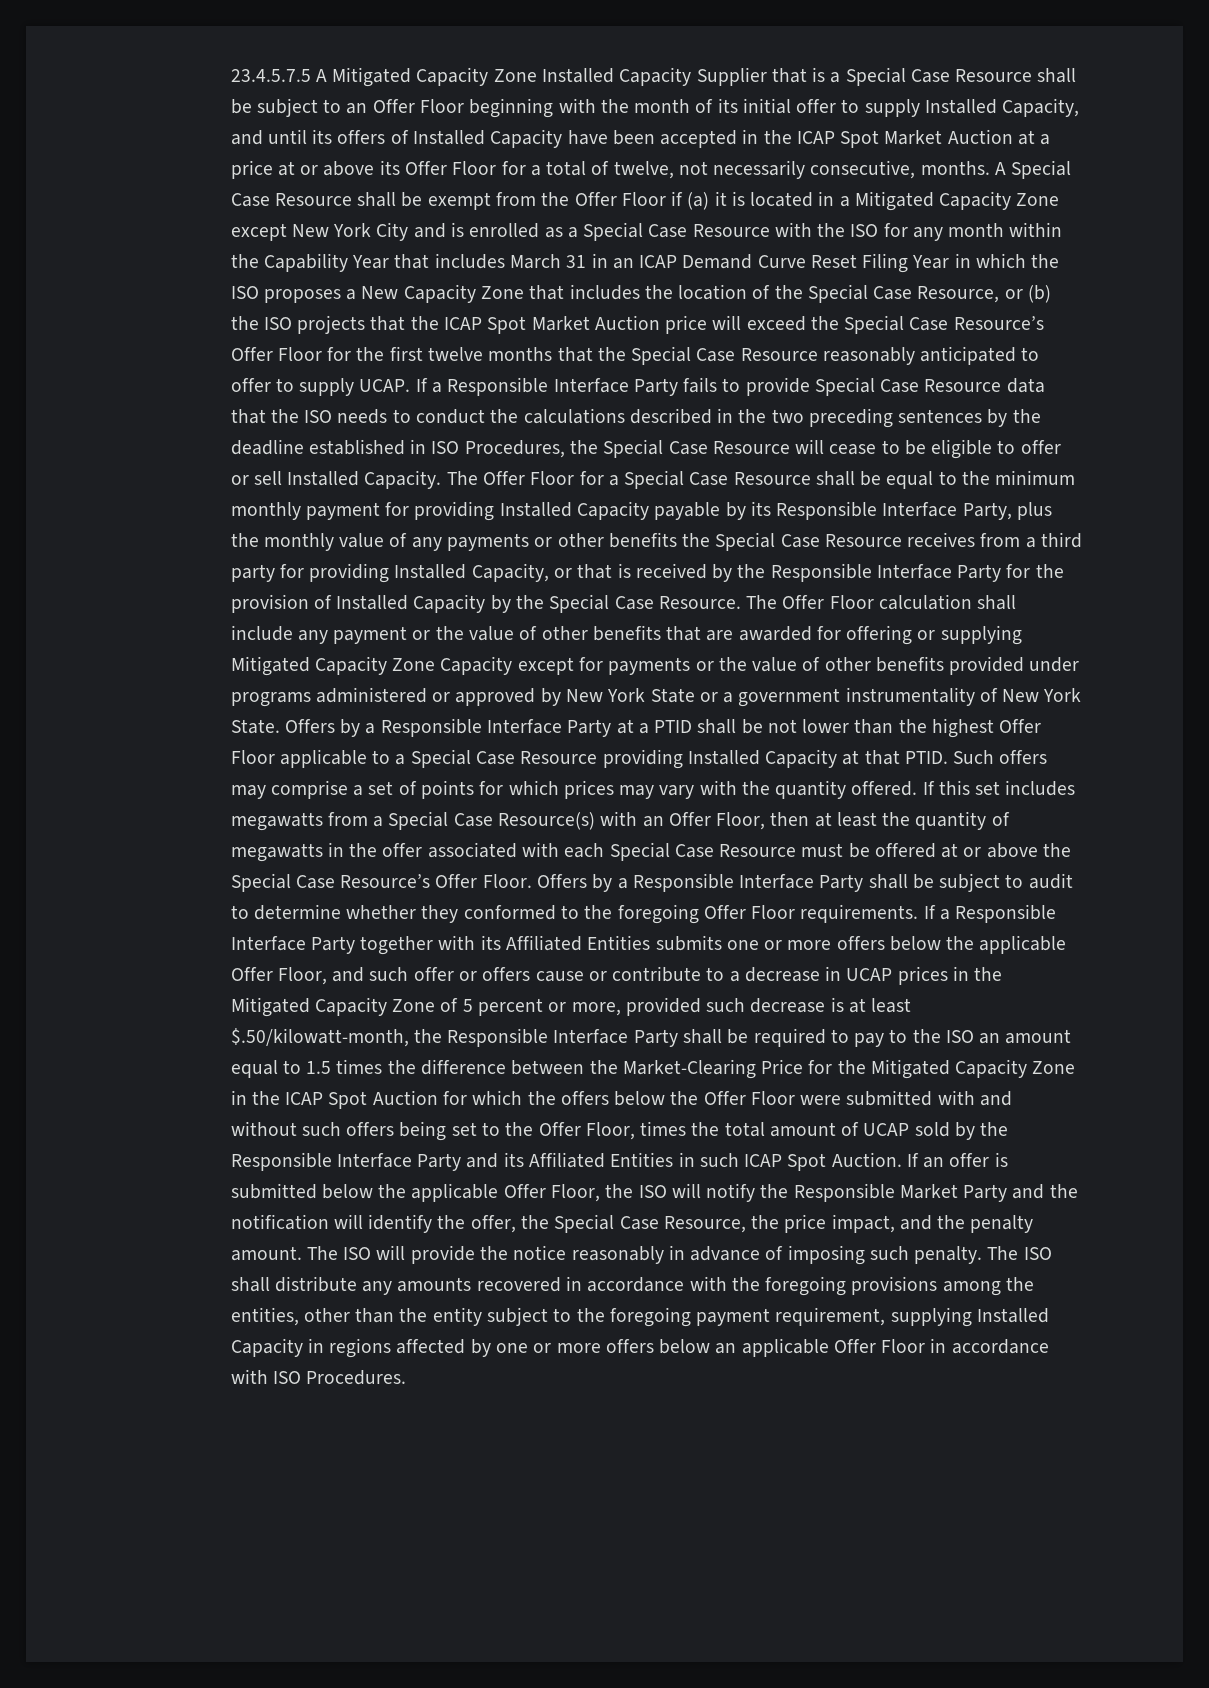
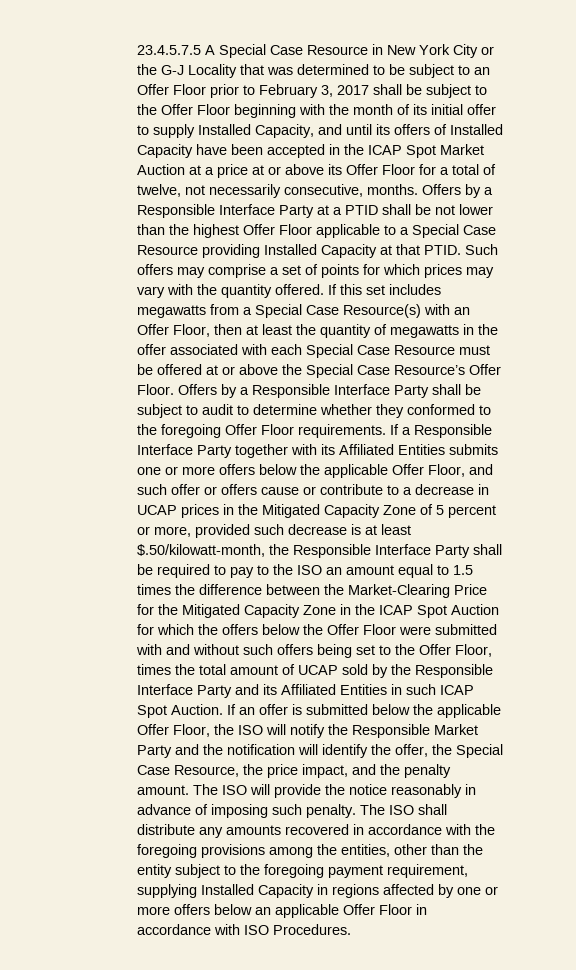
[332,67,1077,87] [230,98,368,117] Mitigated Capacity Zone Installed Capacity Supplier that is a Special Case Resource shall be subject to an -> [218,44,494,58] [136,64,490,78] [136,84,487,98] [136,104,157,115] Special Case Resource in New York City or the G-J Locality that was determined to be subject to an Offer Floor prior to February 3, 2017 shall be subject to the
[994,160,1072,179] [230,191,1060,211] [230,222,1063,241] [230,253,1060,273] [230,284,1051,303] [230,315,1044,334] [230,346,1040,365] [230,377,1045,396] [230,408,1041,428] [230,439,1061,459] [230,470,1076,489] [230,501,1052,521] [230,532,1082,551] [230,563,1064,583] [230,594,1017,613] [230,625,1022,645] [230,656,1080,676] [230,687,1082,707] [230,719,280,734] A Special Case Resource shall be exempt from the Offer Floor if (a) it is located in a Mitigated Capacity Zone except New York City and is enrolled as a Special Case Resource with the ISO for any month within the Capability Year that includes March 31 in an ICAP Demand Curve Reset Filing Year in which the ISO proposes a New Capacity Zone that includes the location of the Special Case Resource, or (b) the ISO projects that the ICAP Spot Market Auction price will exceed the Special Case Resource’s Offer Floor for the first twelve months that the Special Case Resource reasonably anticipated to offer to supply UCAP. If a Responsible Interface Party fails to provide Special Case Resource data that the ISO needs to conduct the calculations described in the two preceding sentences by the deadline established in ISO Procedures, the Special Case Resource will cease to be eligible to offer or sell Installed Capacity. The Offer Floor for a Special Case Resource shall be equal to the minimum monthly payment for providing Installed Capacity payable by its Responsible Interface Party, plus the monthly value of any payments or other benefits the Special Case Resource receives from a third party for providing Installed Capacity, or that is received by the Responsible Interface Party for the provision of Installed Capacity by the Special Case Resource. The Offer Floor calculation shall include any payment or the value of other benefits that are awarded for offering or supplying Mitigated Capacity Zone Capacity except for payments or the value of other benefits provided under programs administered or approved by New York State or a government instrumentality of New York State. -> (418, 189) none

